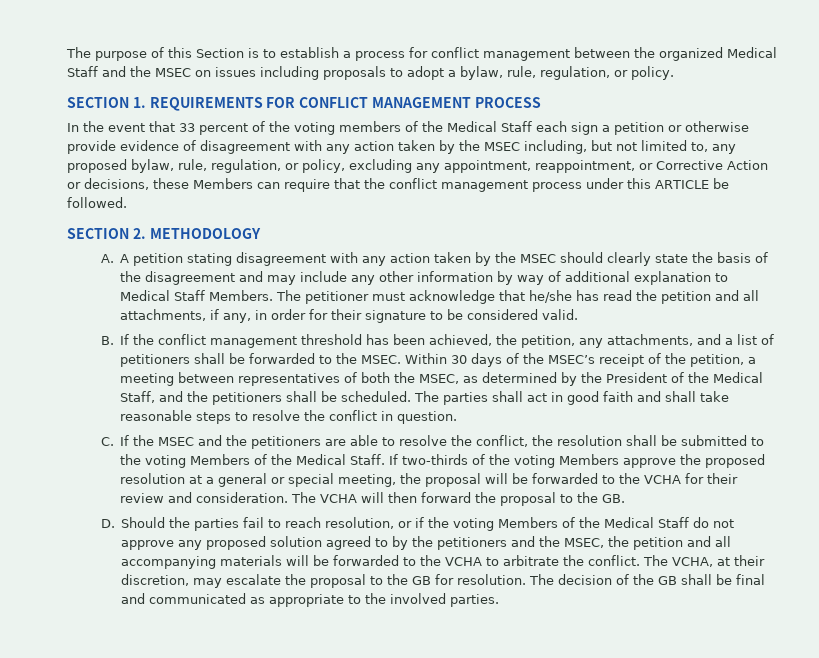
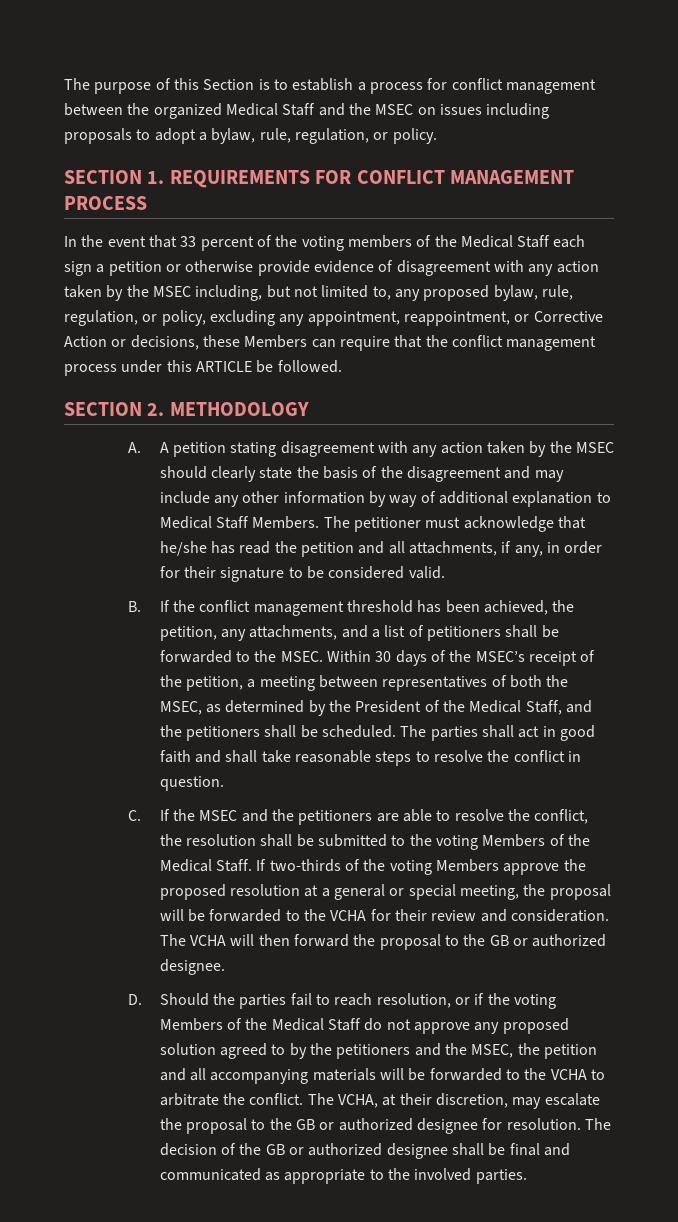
[601,494,625,503] GB. -> [489,934,607,947] [159,959,225,975] GB or authorized designee.
(431, 580) none -> [319,1118,478,1134] or authorized designee
(677, 580) none -> [289,1143,448,1159] or authorized designee

